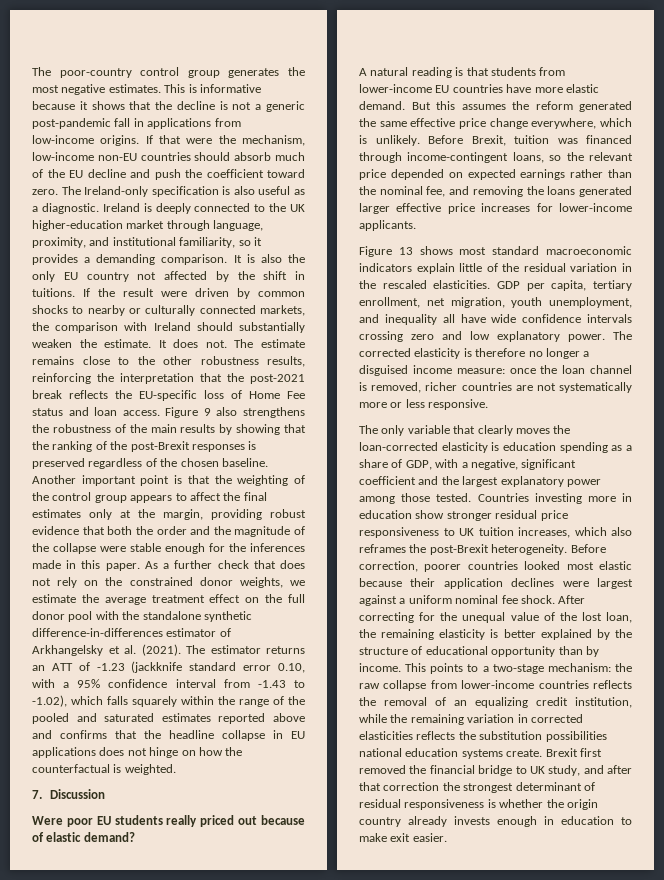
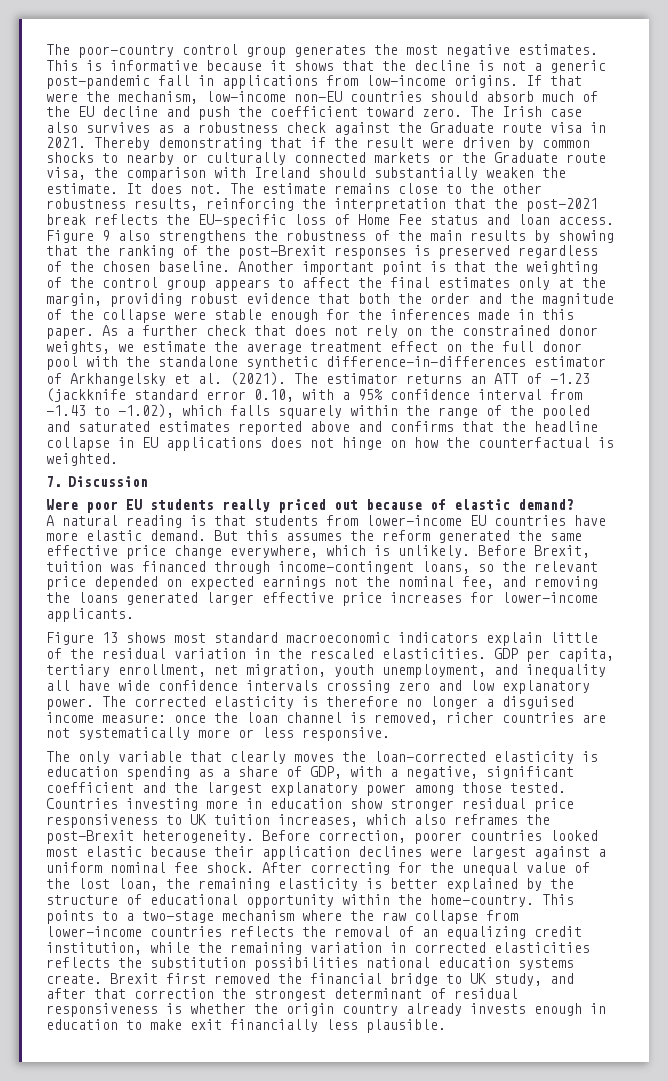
[84,186,305,197] [32,203,305,214] [32,220,264,231] [32,237,262,248] [32,254,305,265] [32,271,305,282] [32,288,90,297] Ireland-only specification is also useful as a diagnostic. Ireland is deeply connected to the UK higher-education market through language, proximity, and institutional familiarity, so it provides a demanding comparison. It is also the only EU country not affected by the shift in tuitions. If -> [502,106,582,117] [46,122,606,135] [46,137,326,150] Irish case also survives as a robustness check against the Graduate route visa in 2021. Thereby demonstrating that if
[260,305,305,316] markets, -> [374,152,606,163] [46,167,86,180] markets or the Graduate route visa,
[570,169,632,178] rather than -> [334,577,358,587] not
[558,646,599,657] [359,663,401,672] than by income. -> [342,894,534,907] within the home-country.
[547,663,611,672] mechanism: -> [222,910,342,921] mechanism where
[412,833,447,842] easier. -> [230,1019,446,1033] financially less plausible.

